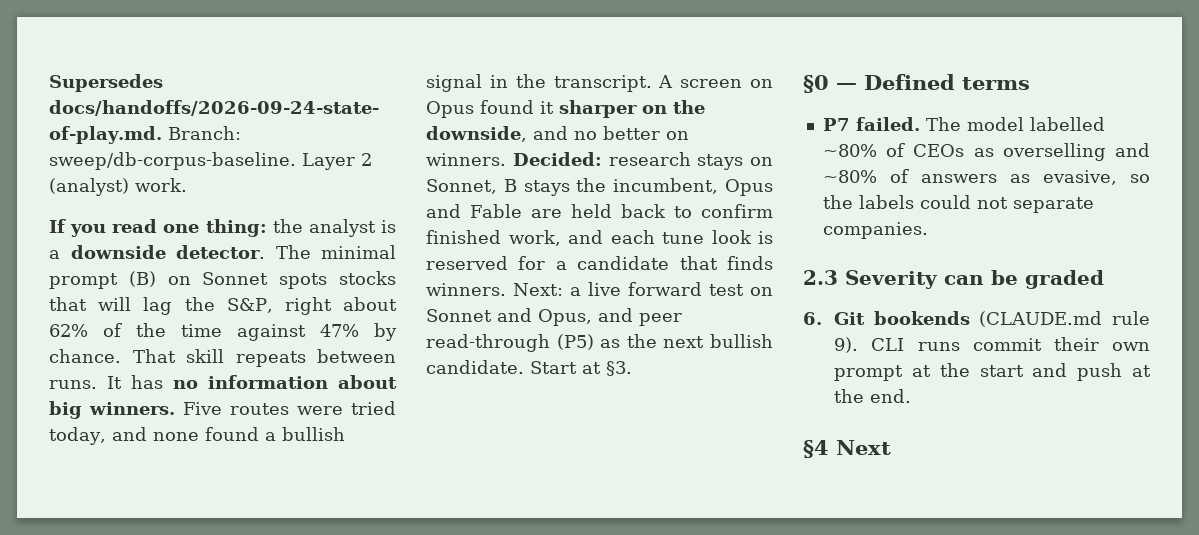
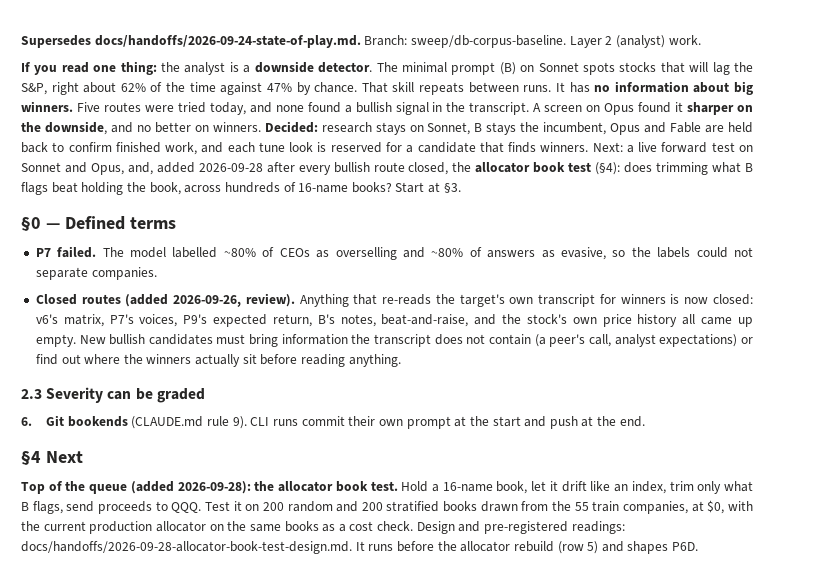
[598,308,682,326] [426,334,773,352] [426,360,524,374] and peer read-through (P5) as the next bullish candidate. -> [127,162,753,175] [21,182,392,195] and, added 2026-09-28 after every bullish route closed, the allocator book test (§4): does trimming what B flags beat holding the book, across hundreds of 16-name books?
(928, 230) none -> [35,293,753,307] [35,314,753,327] [35,334,753,347] [35,354,401,367] // Closed routes (added 2026-09-26, review). Anything that re-reads the target's own transcript for winners is now closed: v6's matrix, P7's voices, P9's expected return, B's notes, beat-and-raise, and the stock's own price history all came up empty. New bullish candidates must bring information the transcript does not contain (a peer's call, analyst expectations) or find out where the winners actually sit before reading anything.
(891, 447) none -> [21,481,754,494] [21,500,754,514] [21,521,625,534] [21,541,699,554] // Top of the queue (added 2026-09-28): the allocator book test. Hold a 16-name book, let it drift like an index, trim only what B flags, send proceeds to QQQ. Test it on 200 random and 200 stratified books drawn from the 55 train companies, at $0, with the current production allocator on the same books as a cost check. Design and pre-registered readings: docs/handoffs/2026-09-28-allocator-book-test-design.md. It runs before the allocator rebuild (row 5) and shapes P6D.

